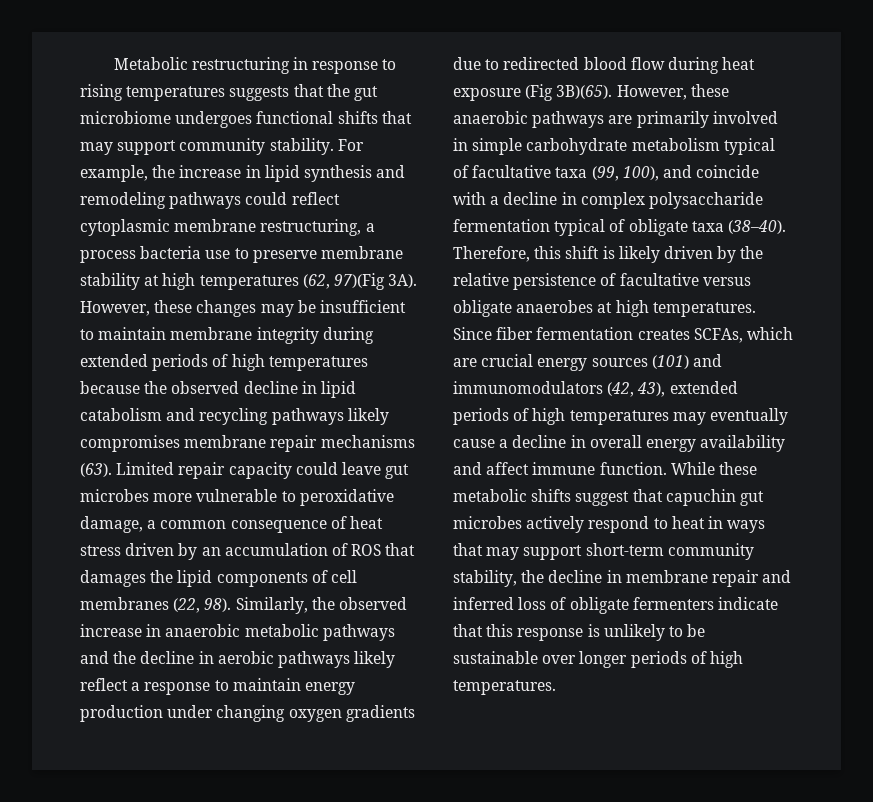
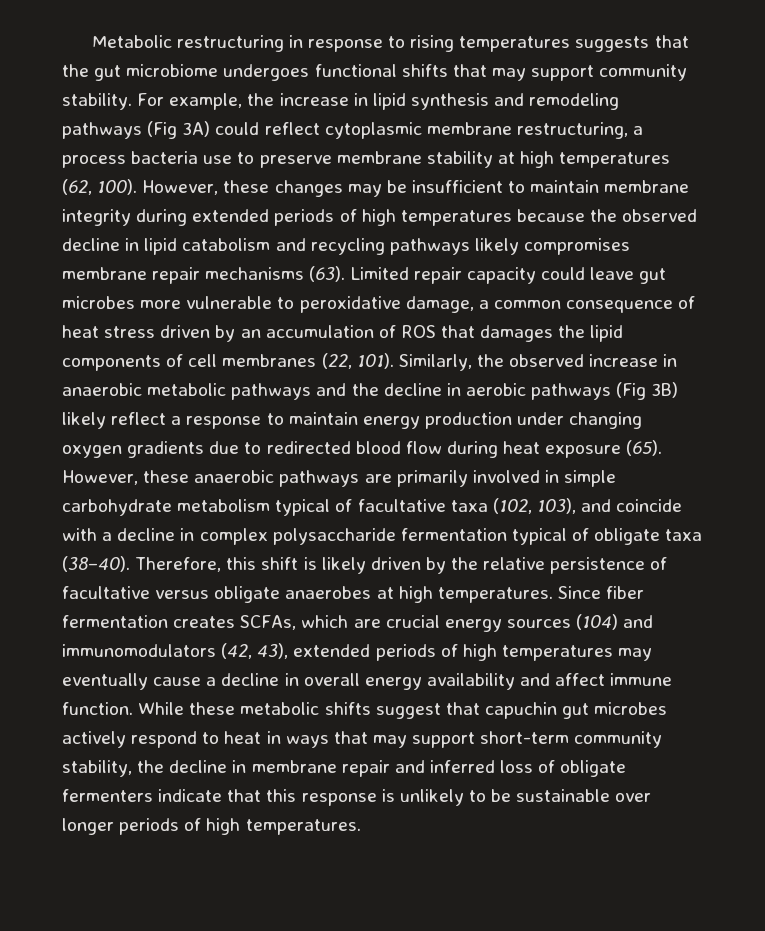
(242, 200) none -> [147,121,211,139] (Fig 3A)
[333,273,418,290] 97)(Fig 3A). -> [97,179,138,195] 100).
[204,598,232,612] 98). -> [356,353,394,369] 101).
(350, 659) none -> [616,382,679,400] (Fig 3B)
[525,84,613,101] (Fig 3B)(65). -> [626,440,663,456] (65).
[591,166,659,181] (99, 100), -> [492,498,576,514] (102, 103),
[651,355,689,369] (101) -> [576,614,619,630] (104)

